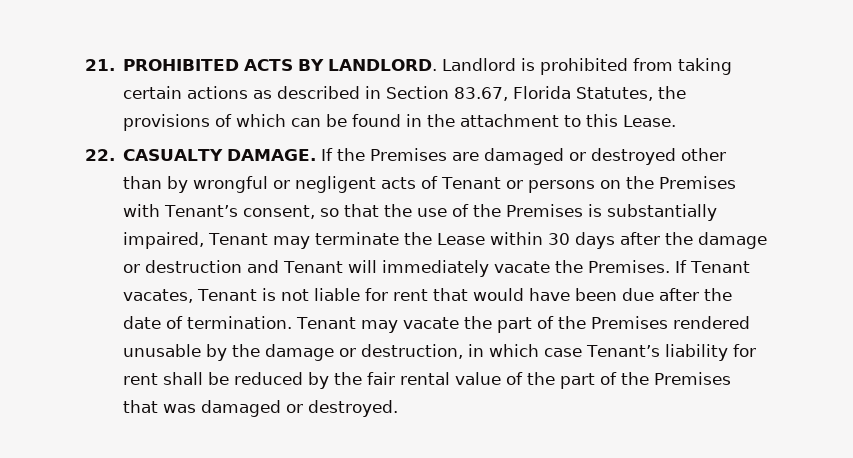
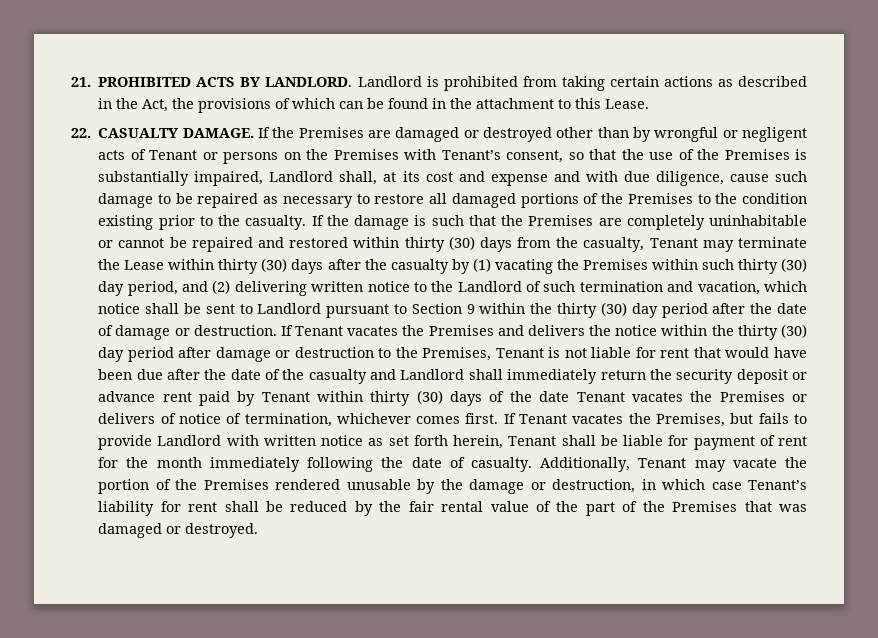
[386,86,654,101] Section 83.67, Florida Statutes, -> [116,98,169,112] the Act,
(205, 240) none -> [269,171,808,186] [98,193,807,208] [98,215,807,230] [98,236,645,252] Landlord shall, at its cost and expense and with due diligence, cause such damage to be repaired as necessary to restore all damaged portions of the Premises to the condition existing prior to the casualty. If the damage is such that the Premises are completely uninhabitable or cannot be repaired and restored within thirty (30) days from the casualty,
[548,233,571,245] 30 -> [218,258,288,274] thirty (30)
[698,232,768,249] [123,260,751,277] [123,289,194,303] damage or destruction and Tenant will immediately vacate the Premises. If Tenant vacates, -> [390,258,807,274] [98,280,807,296] [98,302,808,318] [98,324,807,340] [98,347,492,362] casualty by (1) vacating the Premises within such thirty (30) day period, and (2) delivering written notice to the Landlord of such termination and vacation, which notice shall be sent to Landlord pursuant to Section 9 within the thirty (30) day period after the date of damage or destruction. If Tenant vacates the Premises and delivers the notice within the thirty (30) day period after damage or destruction to the Premises,
[187,316,293,329] termination. -> [282,369,807,384] [98,390,807,406] [98,413,808,427] [98,435,807,450] [98,457,631,472] the casualty and Landlord shall immediately return the security deposit or advance rent paid by Tenant within thirty (30) days of the date Tenant vacates the Premises or delivers of notice of termination, whichever comes first. If Tenant vacates the Premises, but fails to provide Landlord with written notice as set forth herein, Tenant shall be liable for payment of rent for the month immediately following the date of casualty. Additionally,
[497,317,533,333] part -> [98,479,150,494] portion

